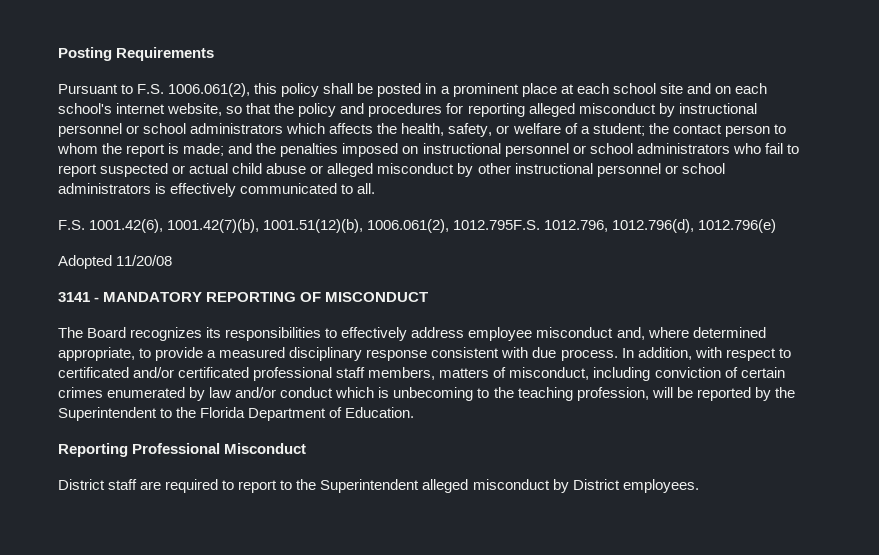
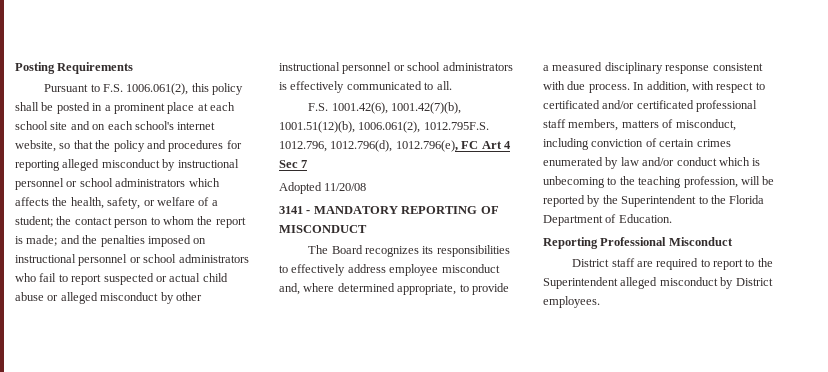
[698,219,777,233] 1012.796(e) -> [395,140,511,152] [279,160,308,168] 1012.796(e), FC Art 4 Sec 7

